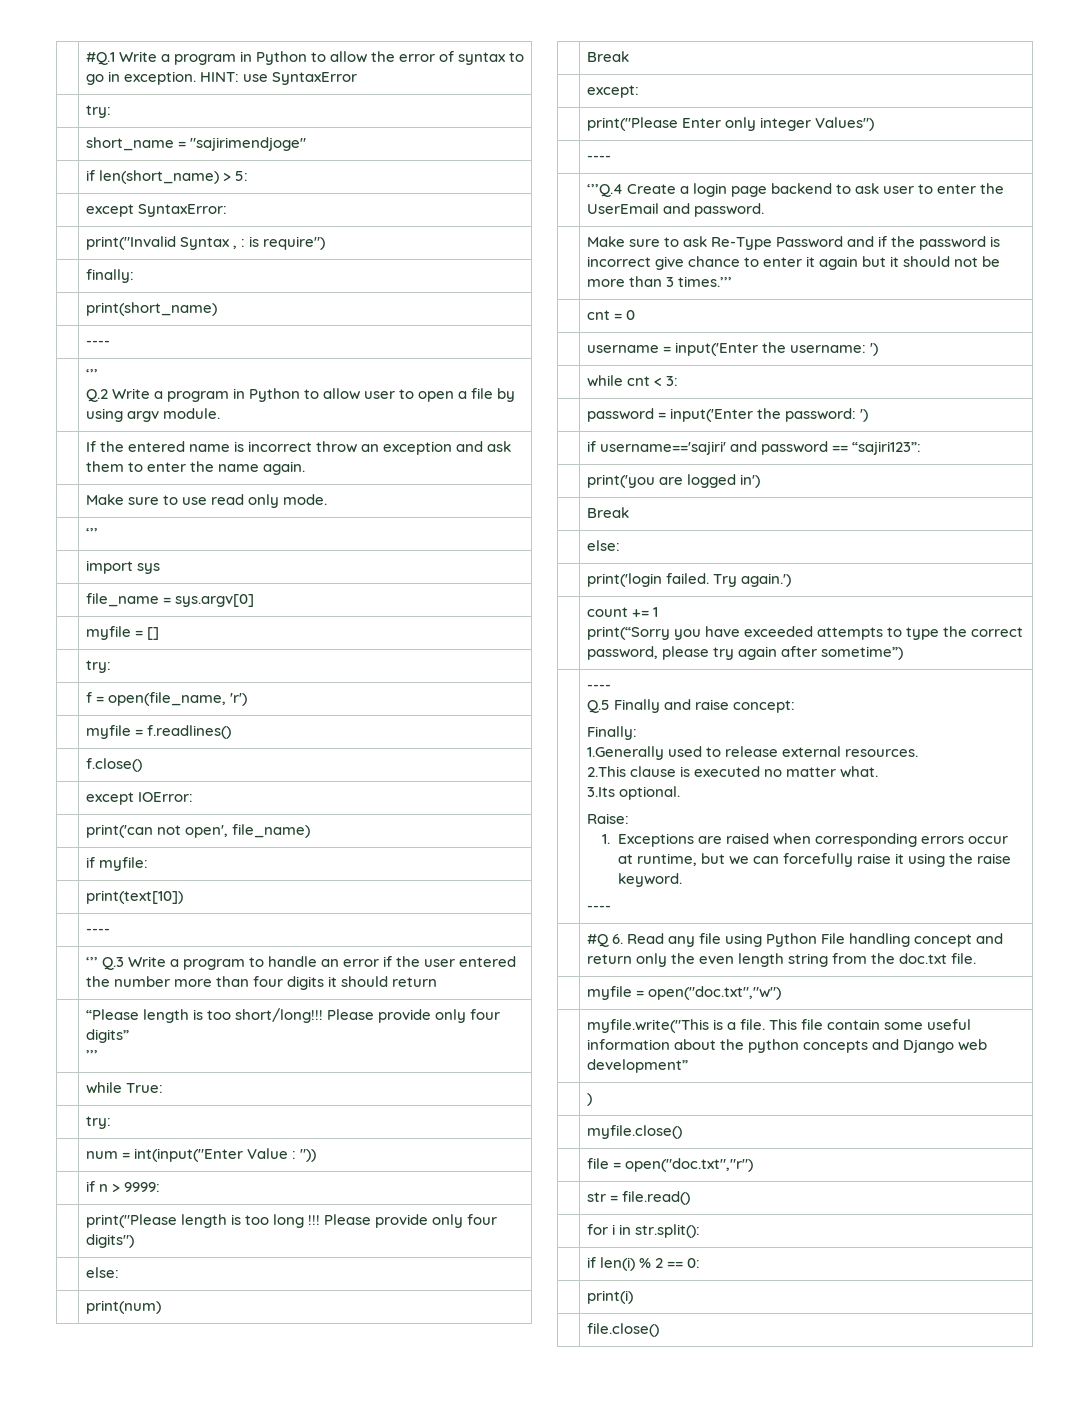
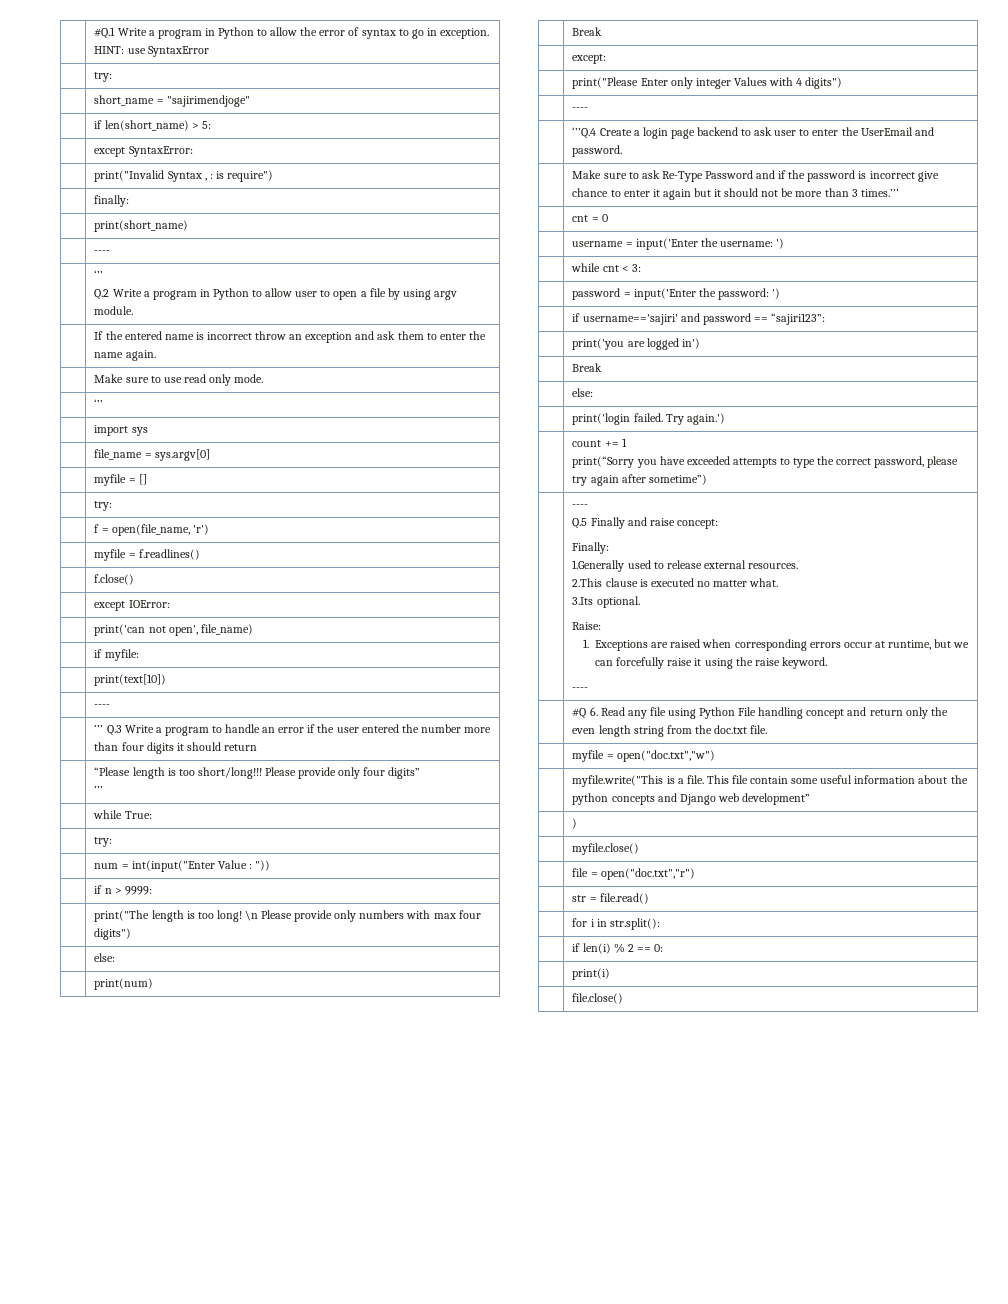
[85,1214,463,1228] print("Please length is too long !!! Please provide only -> [94,910,456,922] print("The length is too long! \n Please provide only numbers with max
[814,117,874,131] Values") -> [733,77,843,89] Values with 4 digits")

